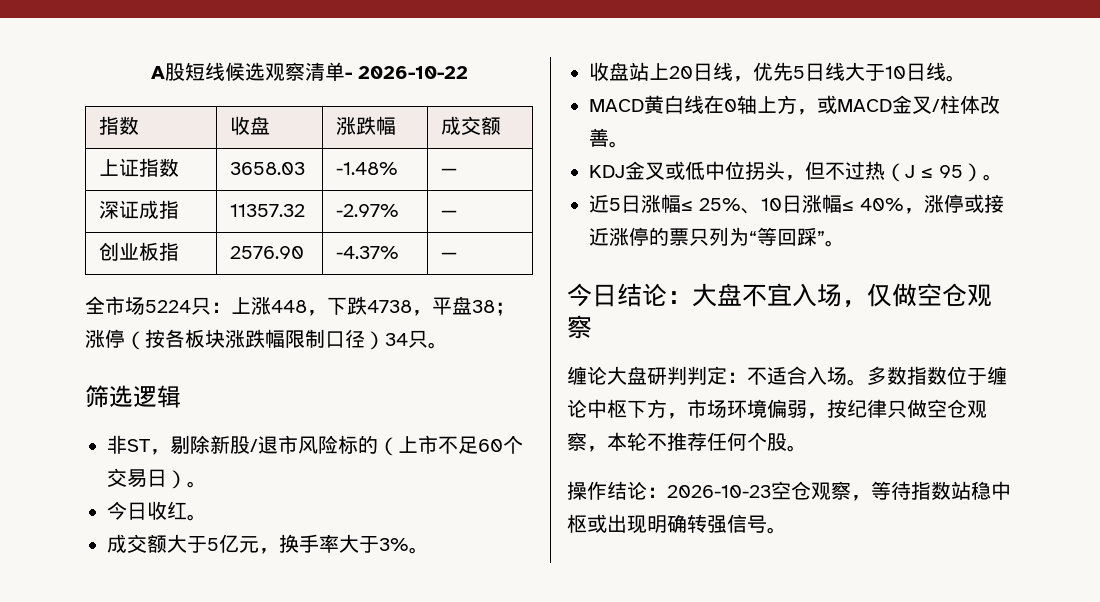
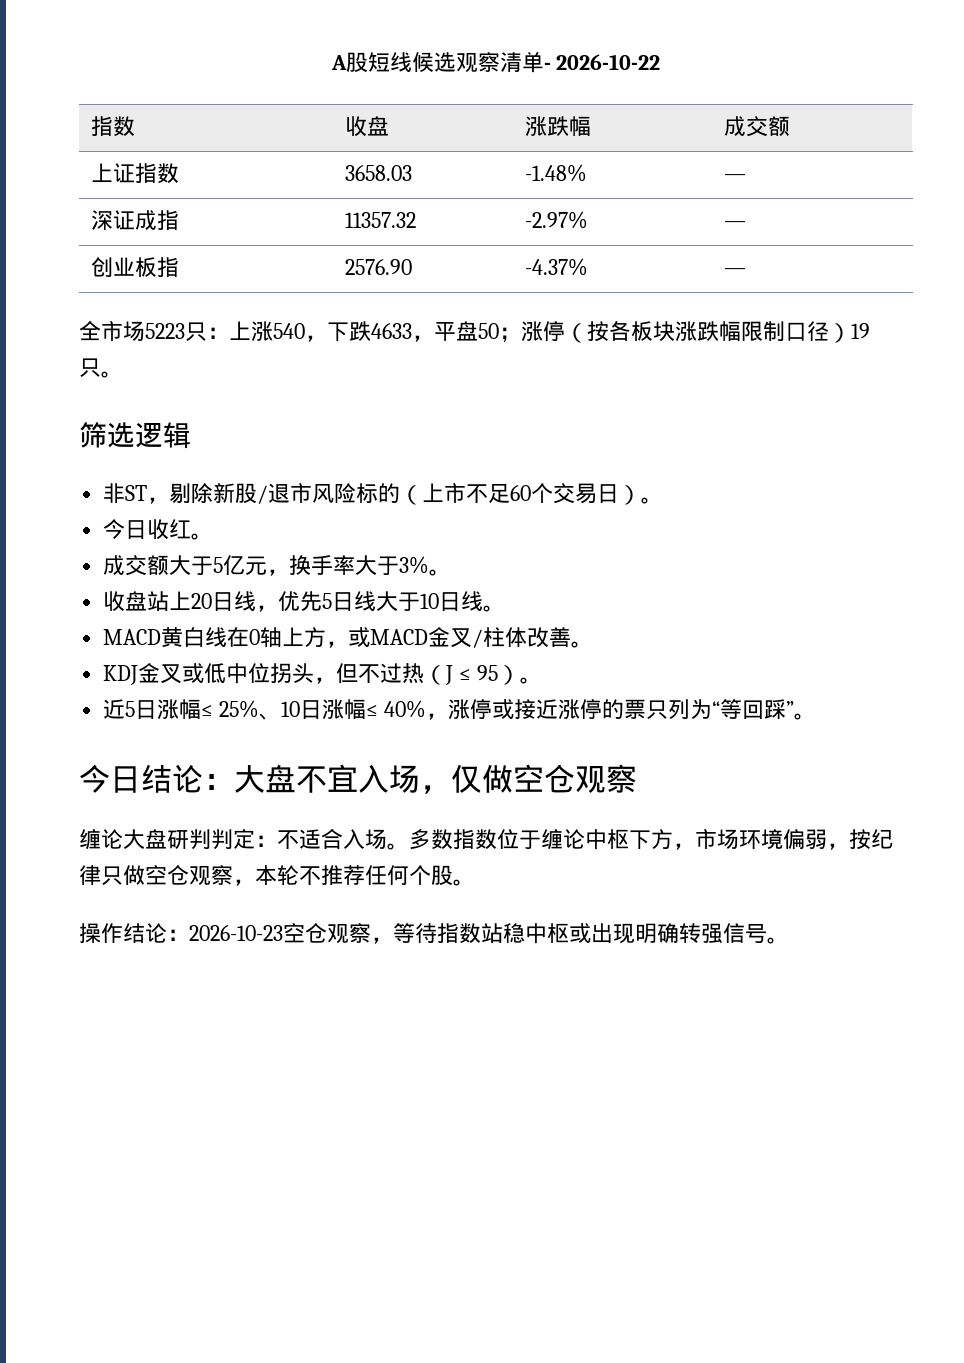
[145,300,191,313] 5224 -> [145,323,185,339] 5223
[271,296,495,316] 448，下跌4738，平盘38 -> [273,321,499,342] 540，下跌4633，平盘50
[385,333,408,346] 34 -> [851,323,870,339] 19

